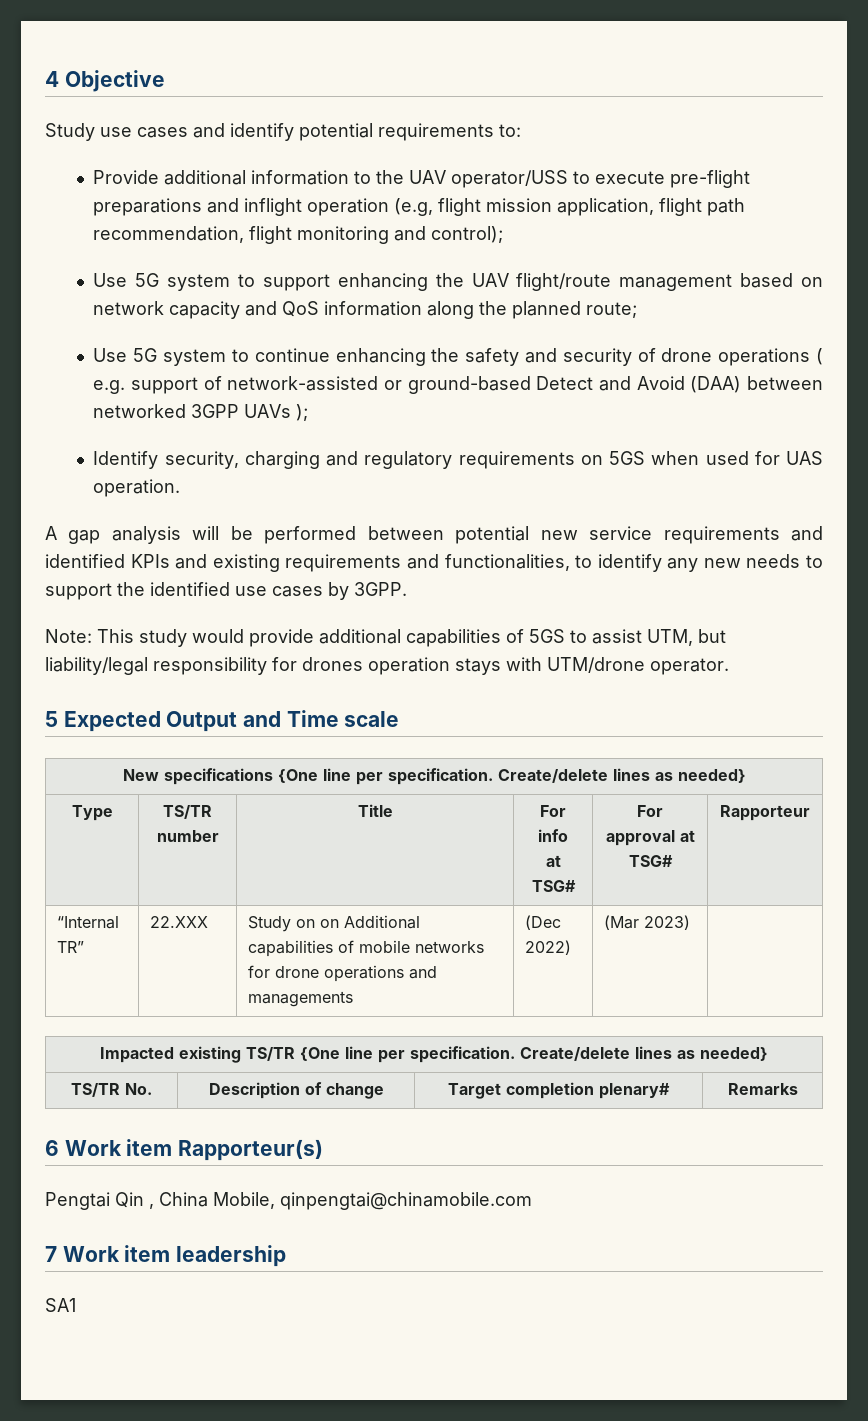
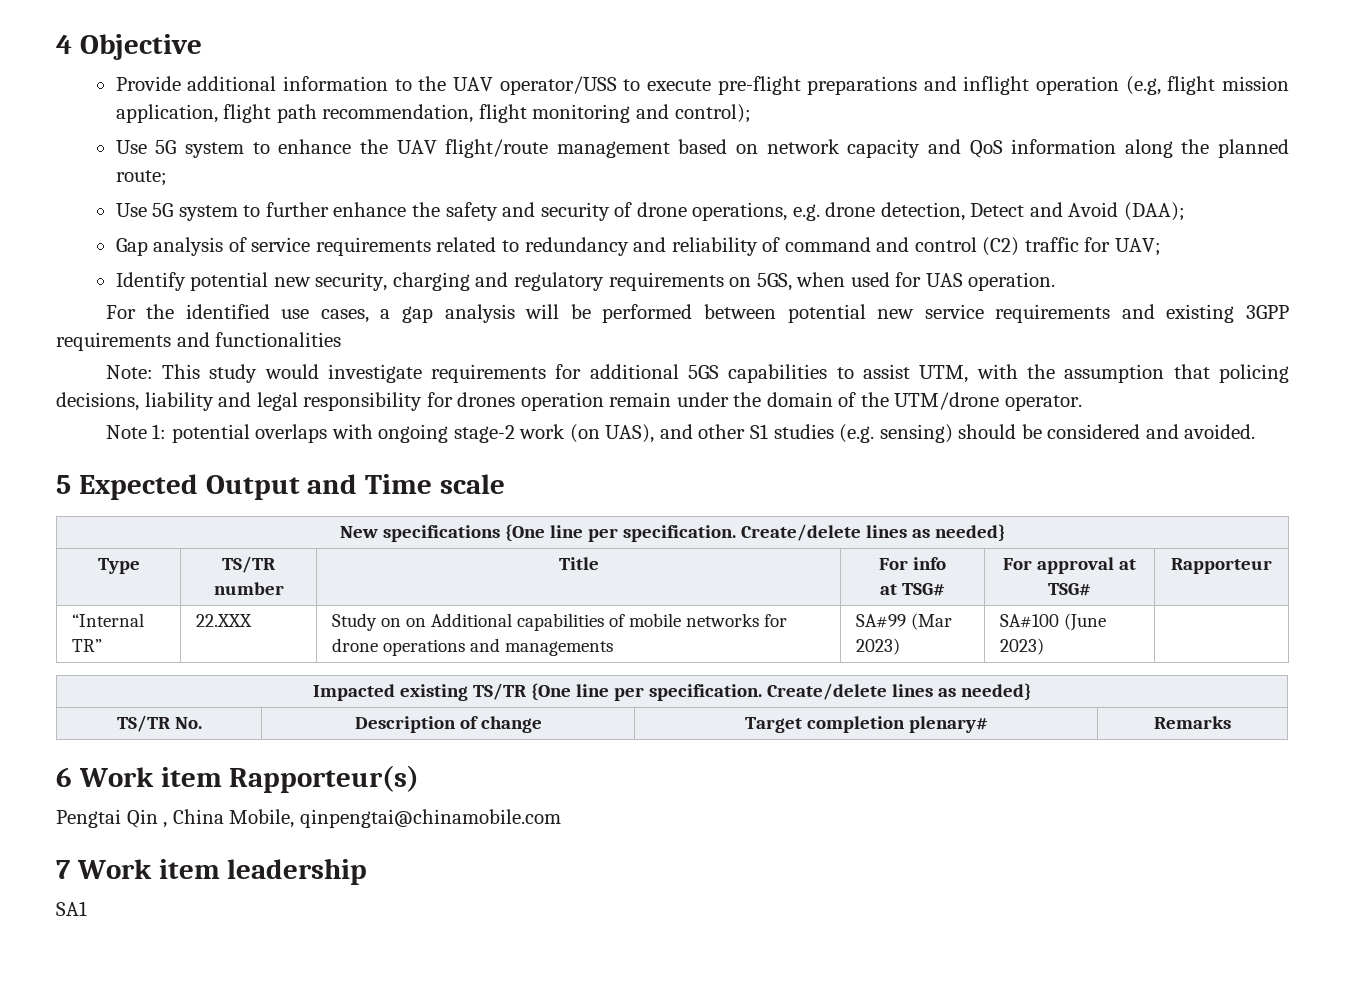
[45,123,521,141] // Study use cases and identify potential requirements to: -> (202, 47) none
[262,273,428,291] support enhancing -> [278,139,352,154] enhance
[254,348,426,366] continue enhancing -> [265,202,407,217] further enhance
[718,348,824,366] [93,376,823,394] [93,404,309,421] operations ( e.g. support of network-assisted or ground-based Detect and Avoid (DAA) between networked 3GPP UAVs ); -> [692,202,1185,221] [115,237,1161,256] operations, e.g. drone detection, Detect and Avoid (DAA); // Gap analysis of service requirements related to redundancy and reliability of command and control (C2) traffic for UAV;
(159, 460) none -> [190,272,311,291] potential new
[609,451,646,465] 5GS -> [756,273,792,291] 5GS,
[45,526,57,540] A -> [105,304,391,323] For the identified use cases, a
[45,554,824,572] [45,582,407,600] [45,629,726,647] [45,657,729,675] identified KPIs and existing requirements and functionalities, to identify any new needs to support the identified use cases by 3GPP. // Note: This study would provide additional capabilities of 5GS to assist UTM, but liability/legal responsibility for drones operation stays with UTM/drone operator. -> [1166,304,1289,323] [56,332,342,351] [105,364,1289,383] [56,392,1083,411] [105,424,1256,443] existing 3GPP requirements and functionalities // Note: This study would investigate requirements for additional 5GS capabilities to assist UTM, with the assumption that policing decisions, liability and legal responsibility for drones operation remain under the domain of the UTM/drone operator. // Note 1: potential overlaps with ongoing stage-2 work (on UAS), and other S1 studies (e.g. sensing) should be considered and avoided.
[524,915,561,930] [524,940,571,955] [603,915,639,930] (Dec 2022) | (Mar -> [855,613,952,630] [855,638,900,655] [999,613,1106,631] SA#99 (Mar 2023) | SA#100 (June

